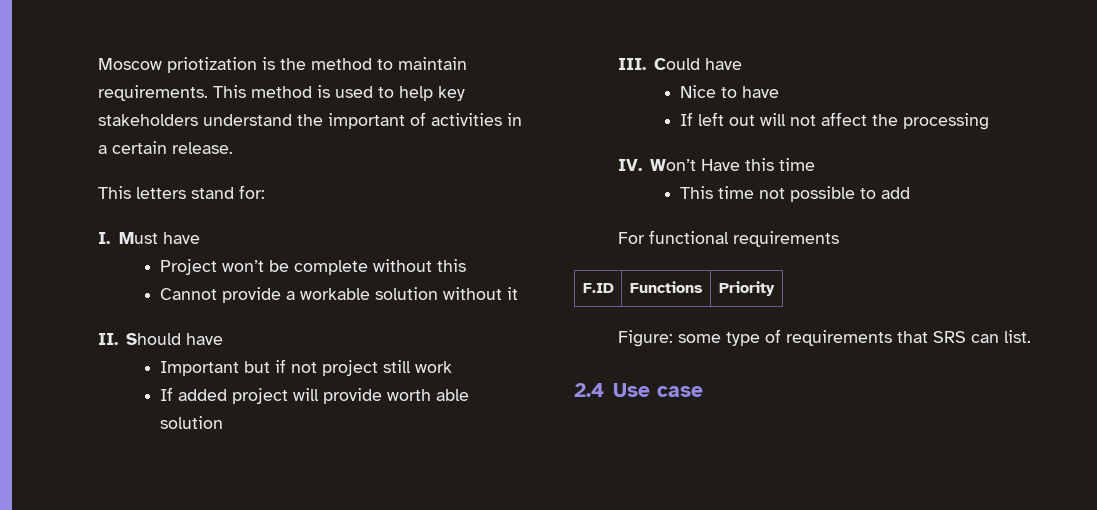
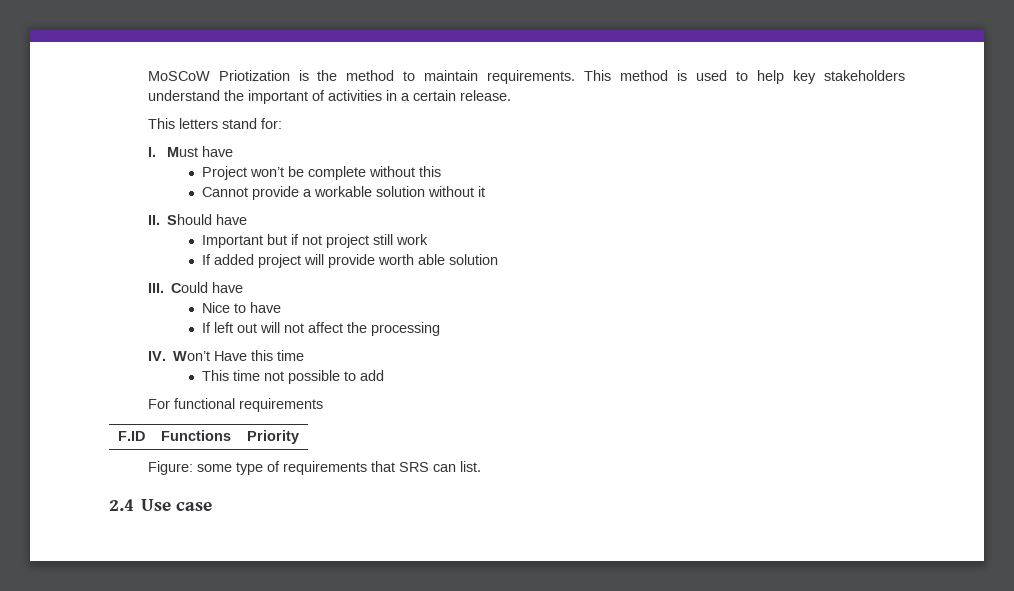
[97,57,257,73] Moscow priotization -> [147,70,290,81] MoSCoW Priotization

